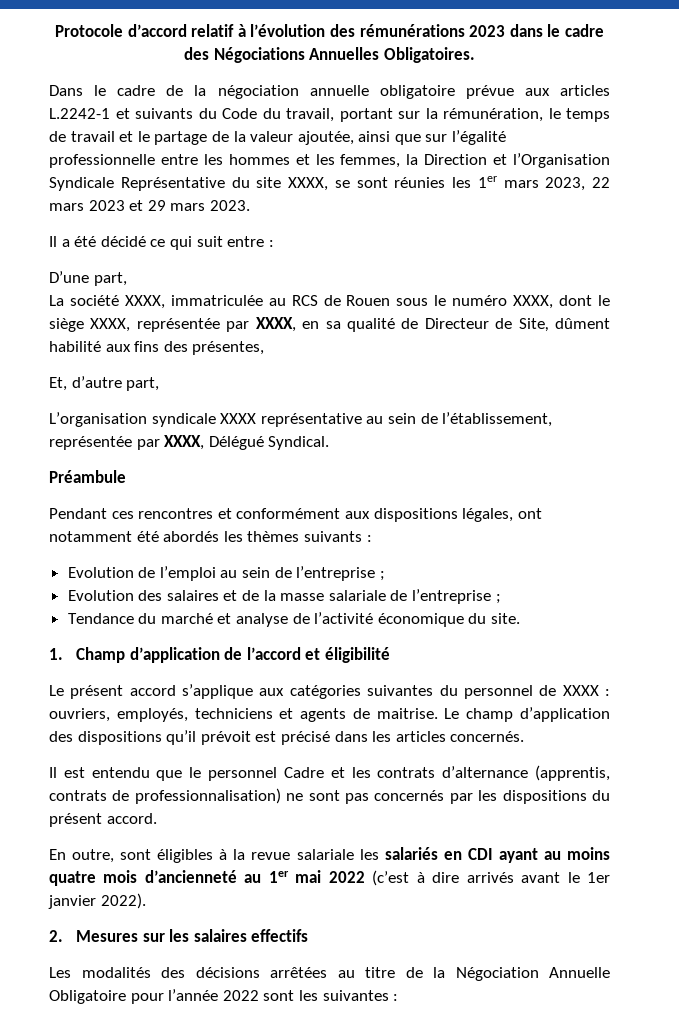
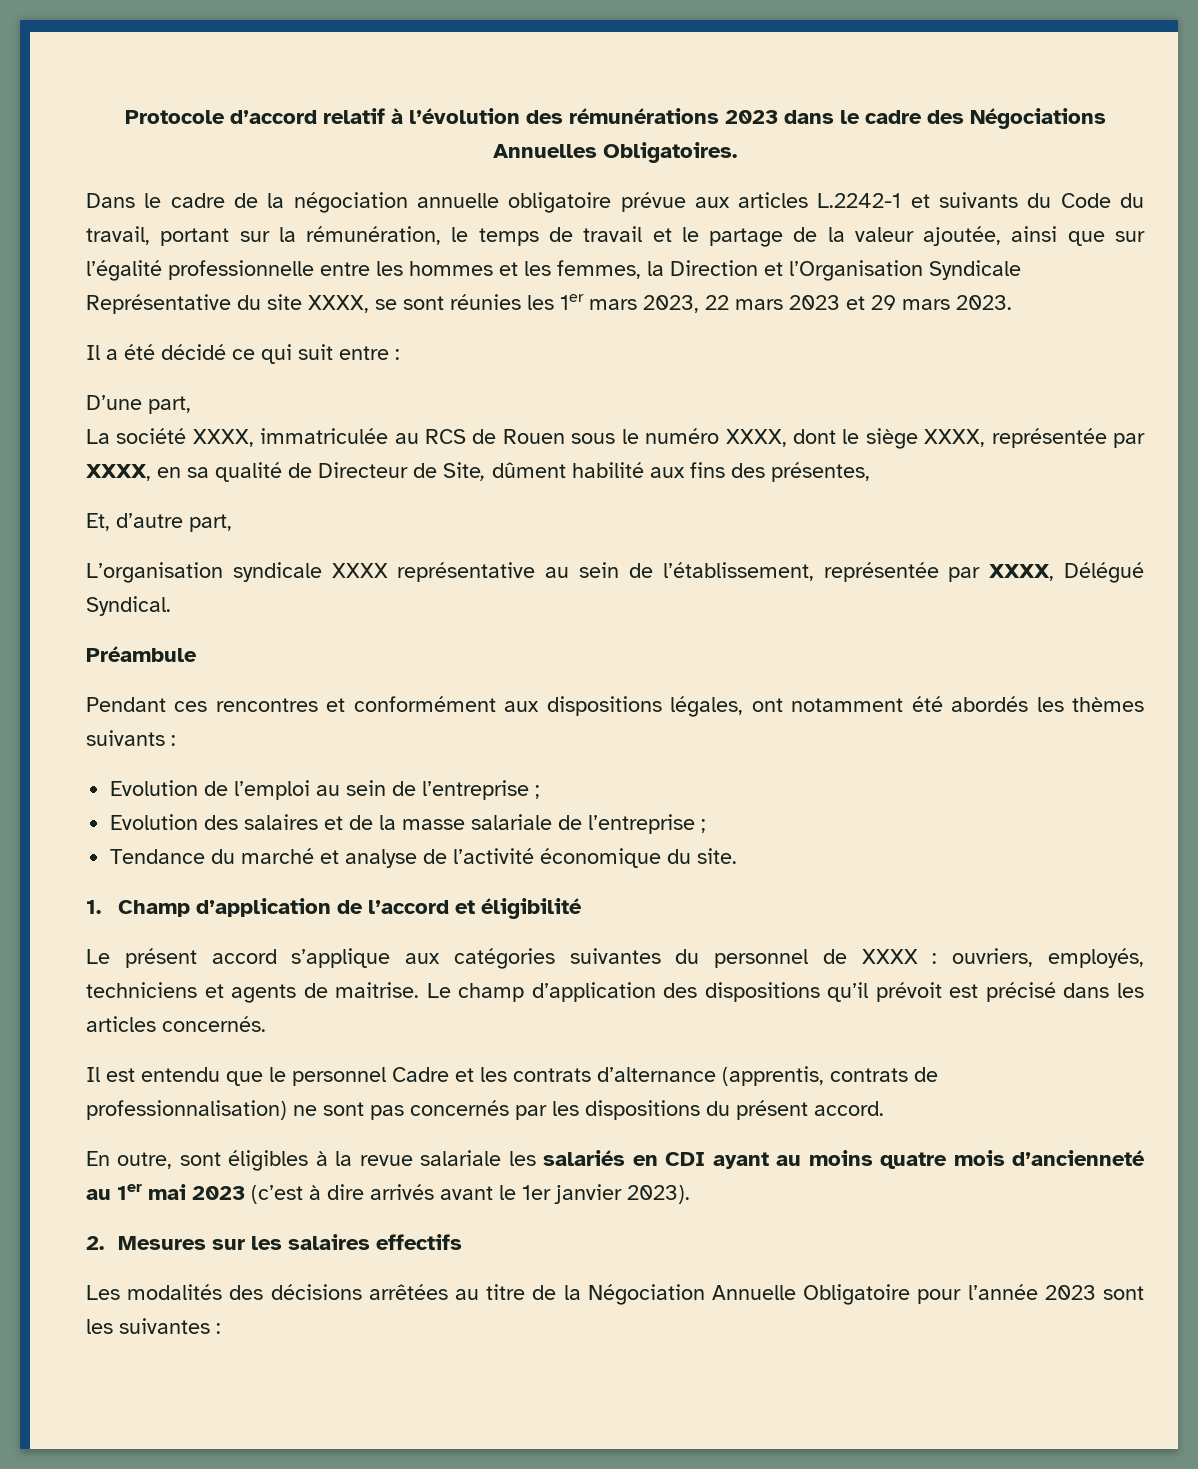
[328,871,365,883] 2022 -> [192,1186,245,1200] 2023
[100,893,146,909] 2022). -> [627,1185,690,1204] 2023).
[222,990,259,1001] 2022 -> [1044,1285,1096,1300] 2023

